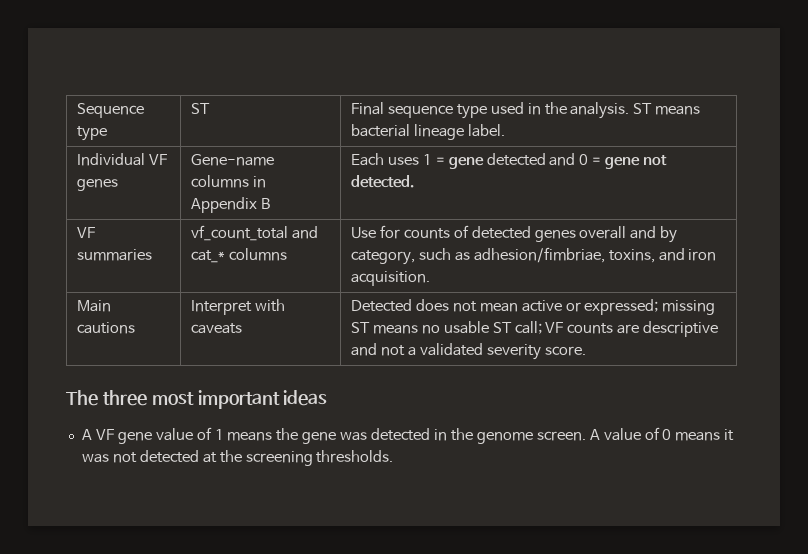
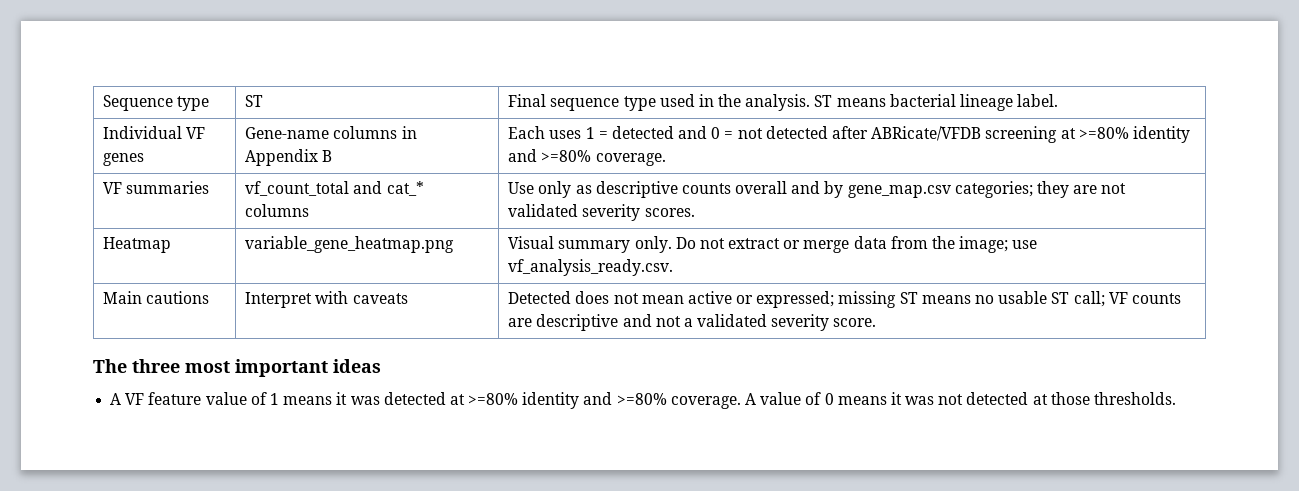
[448,157,484,169] gene -> (608, 135) none
[605,155,668,169] [350,175,414,188] gene not detected. -> [737,126,1190,143] [508,149,666,166] not detected after ABRicate/VFDB screening at >=80% identity and >=80% coverage.
[379,225,678,243] [350,247,717,265] [350,271,430,286] for counts of detected genes overall and by category, such as adhesion/fimbriae, toxins, and iron acquisition. -> [538,181,1127,198] [508,204,695,221] [103,237,172,253] [245,236,455,253] [508,236,1038,253] [508,259,674,276] only as descriptive counts overall and by gene_map.csv categories; they are not validated severity scores. // Heatmap | variable_gene_heatmap.png | Visual summary only. Do not extract or merge data from the image; use vf_analysis_ready.csv.
[117,432,152,444] gene -> [148,392,202,405] feature
[276,428,586,444] the gene was detected in the genome screen. -> [336,392,741,409] it was detected at >=80% identity and >=80% coverage.
[219,450,313,466] the screening -> [1050,392,1090,405] those

